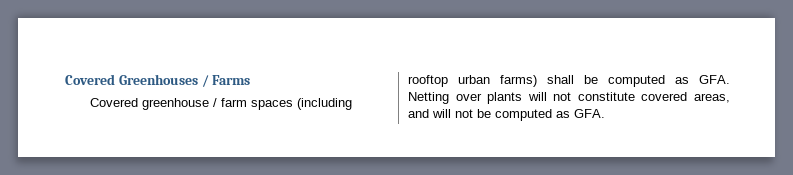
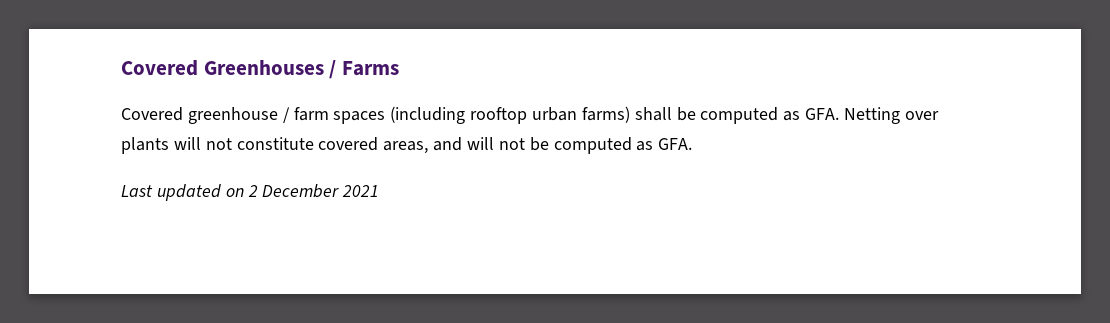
(605, 113) none -> [121,184,380,201] // Last updated on 2 December 2021

